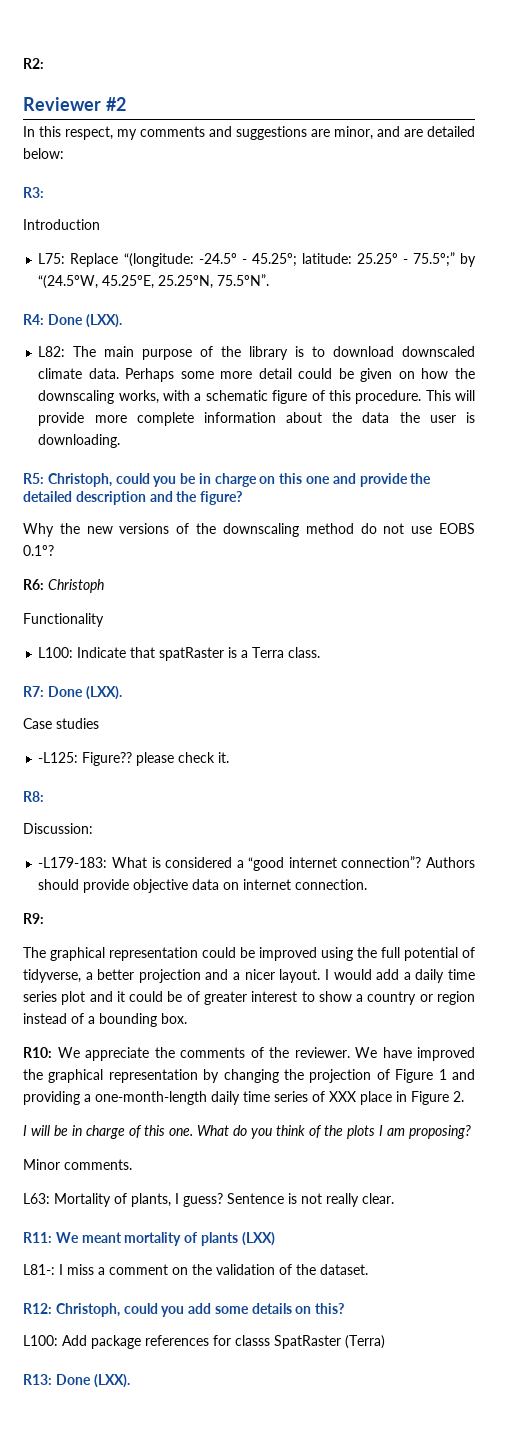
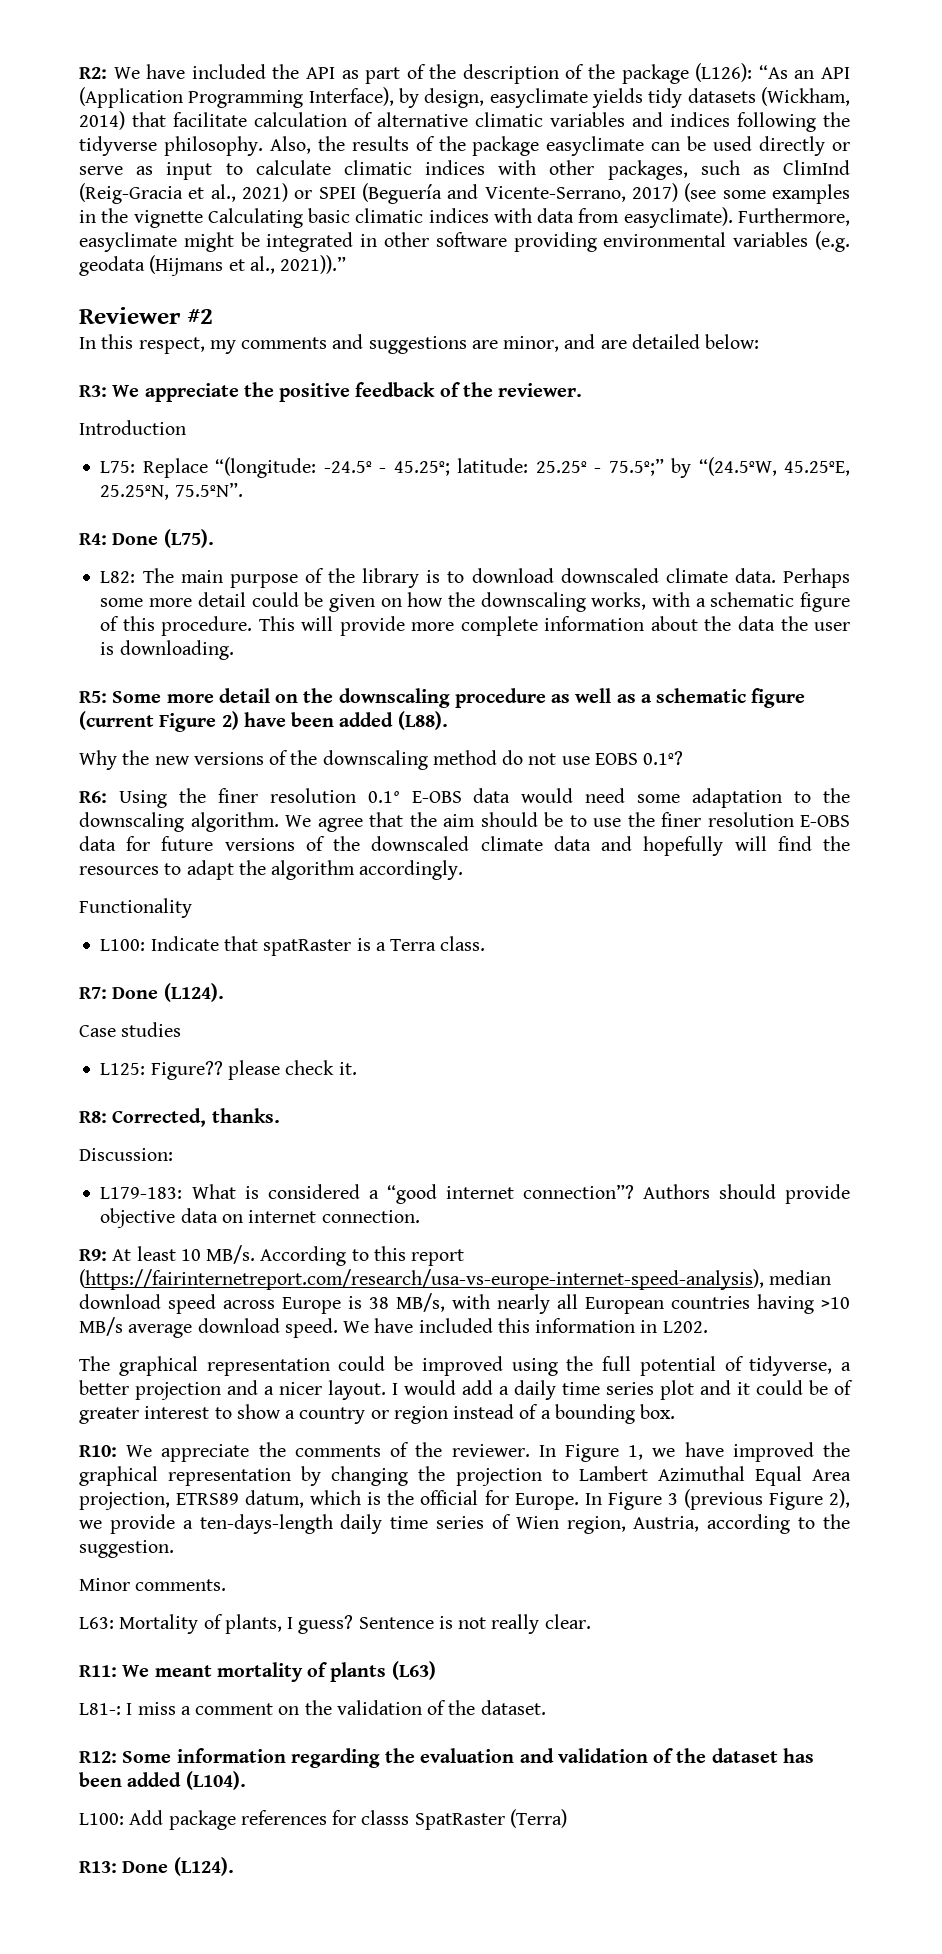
(44, 63) none -> [113,63,850,84] [79,87,850,108] [79,111,850,132] [79,136,850,156] [79,160,850,180] [79,183,851,204] [79,207,850,228] [79,231,850,252] [79,255,347,276] We have included the API as part of the description of the package (L126): “As an API (Application Programming Interface), by design, easyclimate yields tidy datasets (Wickham, 2014) that facilitate calculation of alternative climatic variables and indices following the tidyverse philosophy. Also, the results of the package easyclimate can be used directly or serve as input to calculate climatic indices with other packages, such as ClimInd (Reig-Gracia et al., 2021) or SPEI (Beguería and Vicente-Serrano, 2017) (see some examples in the vignette Calculating basic climatic indices with data from easyclimate). Furthermore, easyclimate might be integrated in other software providing environmental variables (e.g. geodata (Hijmans et al., 2021)).”
(44, 192) none -> [112,382,583,402] We appreciate the positive feedback of the reviewer.
[85,314,122,328] (LXX). -> [163,529,214,548] (L75).
[47,473,432,487] [23,491,243,505] Christoph, could you be in charge on this one and provide the detailed description and the figure? -> [112,688,806,708] [79,711,448,732] Some more detail on the downscaling procedure as well as a schematic figure (current Figure 2) have been added (L88).
[48,579,104,593] Christoph -> [118,788,850,808] [79,812,850,832] [79,836,851,856] [79,860,464,880] Using the finer resolution 0.1° E-OBS data would need some adaptation to the downscaling algorithm. We agree that the aim should be to use the finer resolution E-OBS data for future versions of the downscaled climate data and hopefully will find the resources to adapt the algorithm accordingly.
[85,686,122,700] (LXX). -> [163,983,224,1002] (L124).
[38,752,79,763] -L125: -> [100,1063,146,1075] L125:
(44, 796) none -> [112,1108,280,1127] Corrected, thanks.
[38,857,108,868] -L179-183: -> [100,1187,183,1199] L179-183:
(44, 918) none -> [112,1245,465,1266] [79,1269,832,1290] [79,1293,850,1314] [79,1317,708,1338] At least 10 MB/s. According to this report (https://fairinternetreport.com/research/usa-vs-europe-internet-speed-analysis), median download speed across Europe is 38 MB/s, with nearly all European countries having >10 MB/s average download speed. We have included this information in L202.
[355,1047,377,1058] We -> [538,1444,676,1462] In Figure 1, we
[376,1069,475,1083] [23,1091,464,1105] [23,1125,471,1139] of Figure 1 and providing a one-month-length daily time series of XXX place in Figure 2. // I will be in charge of this one. What do you think of the plots I am proposing? -> [551,1466,852,1486] [79,1489,850,1510] [79,1514,850,1534] [79,1540,174,1558] to Lambert Azimuthal Equal Area projection, ETRS89 datum, which is the official for Europe. In Figure 3 (previous Figure 2), we provide a ten-days-length daily time series of Wien region, Austria, according to the suggestion.
[241,1232,275,1246] (LXX) -> [391,1661,436,1680] (L63)
[55,1303,345,1317] Christoph, could you add some details on this? -> [122,1748,814,1768] [79,1771,246,1790] Some information regarding the evaluation and validation of the dataset has been added (L104).
[93,1374,130,1388] (LXX). -> [173,1857,234,1876] (L124).

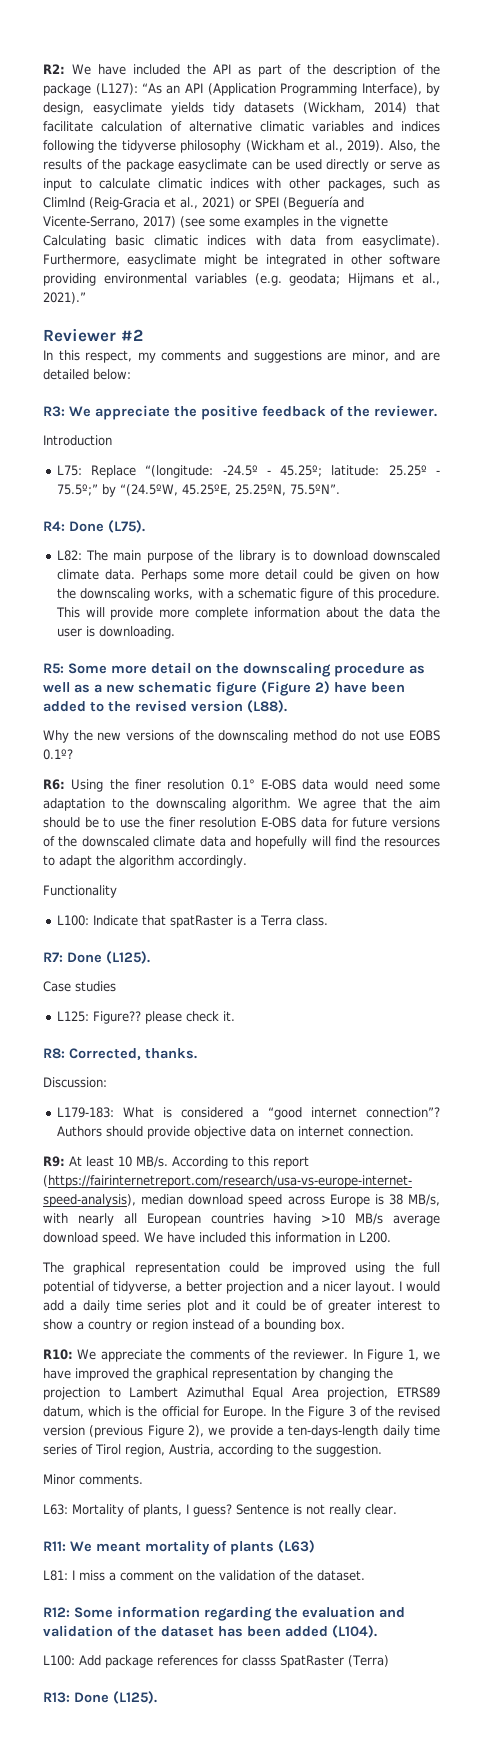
[695,63,753,82] (L126): -> [95,83,138,95] (L127):
[163,136,263,156] philosophy. -> [180,140,385,153] philosophy (Wickham et al., 2019).
[79,255,347,276] geodata (Hijmans et al., 2021)).” -> [289,273,440,286] [43,292,86,304] geodata; Hijmans et al., 2021).”
[656,688,806,708] [79,711,217,732] schematic figure (current Figure -> [106,681,311,696] new schematic figure (Figure
(394, 719) none -> [90,700,243,712] to the revised version
[163,983,224,1002] (L124). -> [106,951,150,964] (L125).
[662,1321,708,1333] L202. -> [359,1232,391,1243] L200.
(602, 1499) none -> [285,1406,305,1417] the
(678, 1499) none -> [359,1406,440,1417] [43,1425,85,1436] of the revised version
[515,1516,559,1529] Wien -> [95,1444,121,1455] Tirol
[79,1703,121,1715] L81-: -> [43,1570,68,1581] L81:
[173,1857,234,1876] (L124). -> [113,1691,157,1704] (L125).

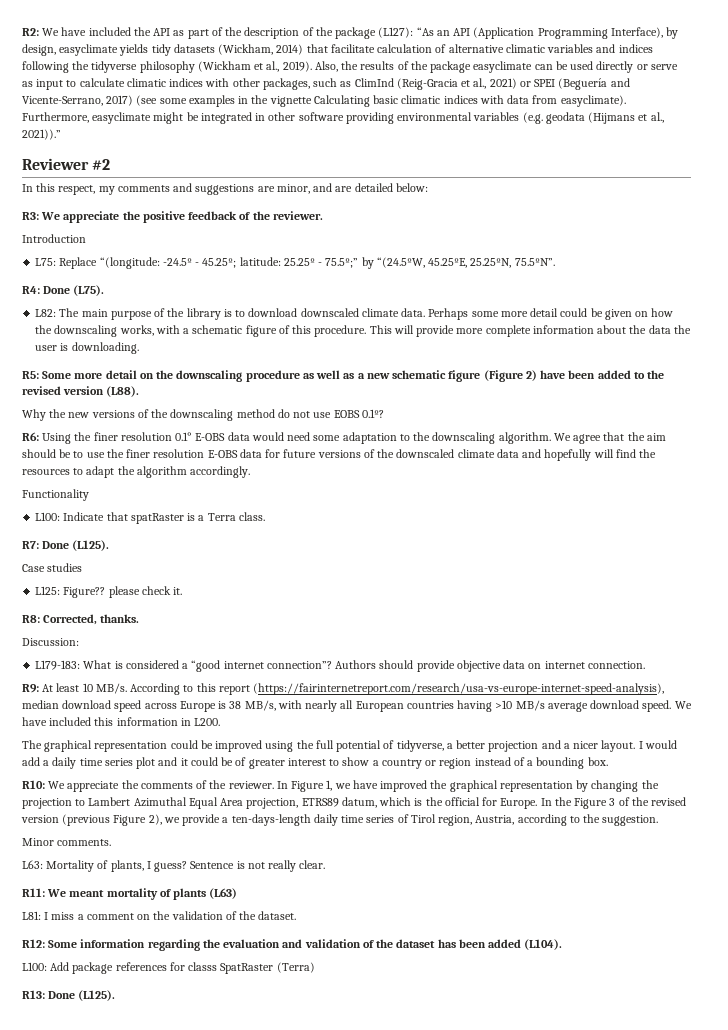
[289,273,440,286] [43,292,86,304] geodata; Hijmans et al., 2021).” -> [545,112,664,124] [22,129,61,140] geodata (Hijmans et al., 2021)).”

